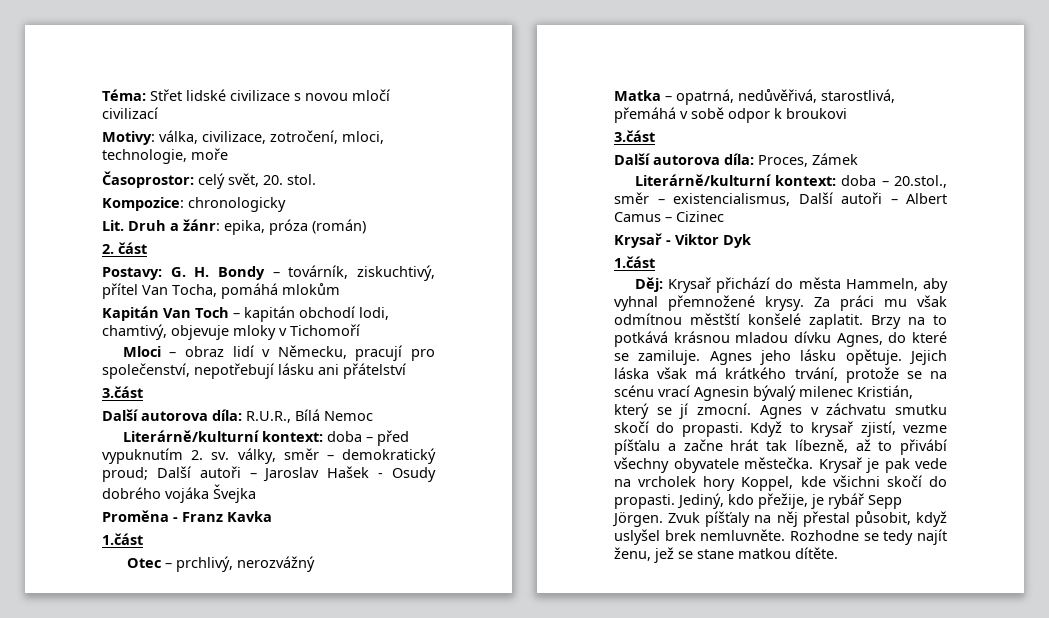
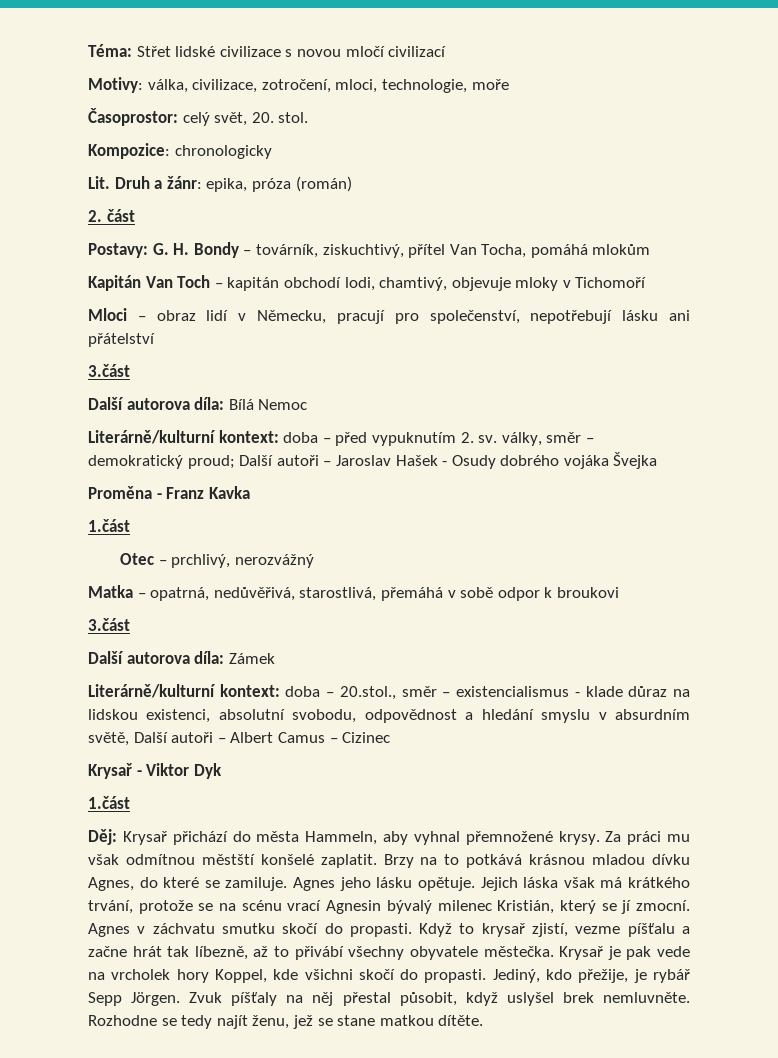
[246,411,291,423] R.U.R., -> (225, 403) none
[758,155,808,167] Proces, -> (225, 657) none
[673,193,790,206] existencialismus, -> [456,686,691,697] [88,709,690,723] [88,732,129,746] existencialismus - klade důraz na lidskou existenci, absolutní svobodu, odpovědnost a hledání smyslu v absurdním světě,

